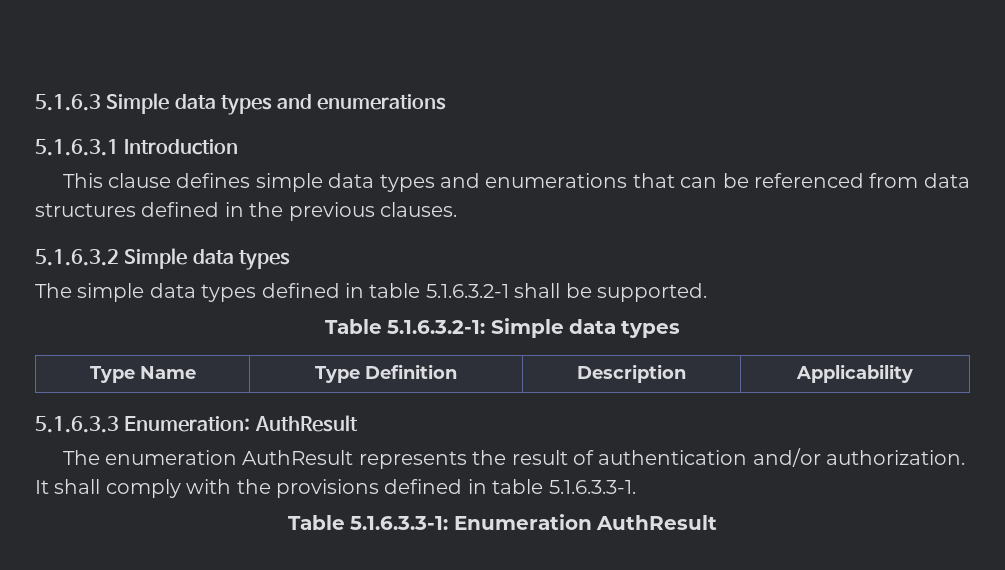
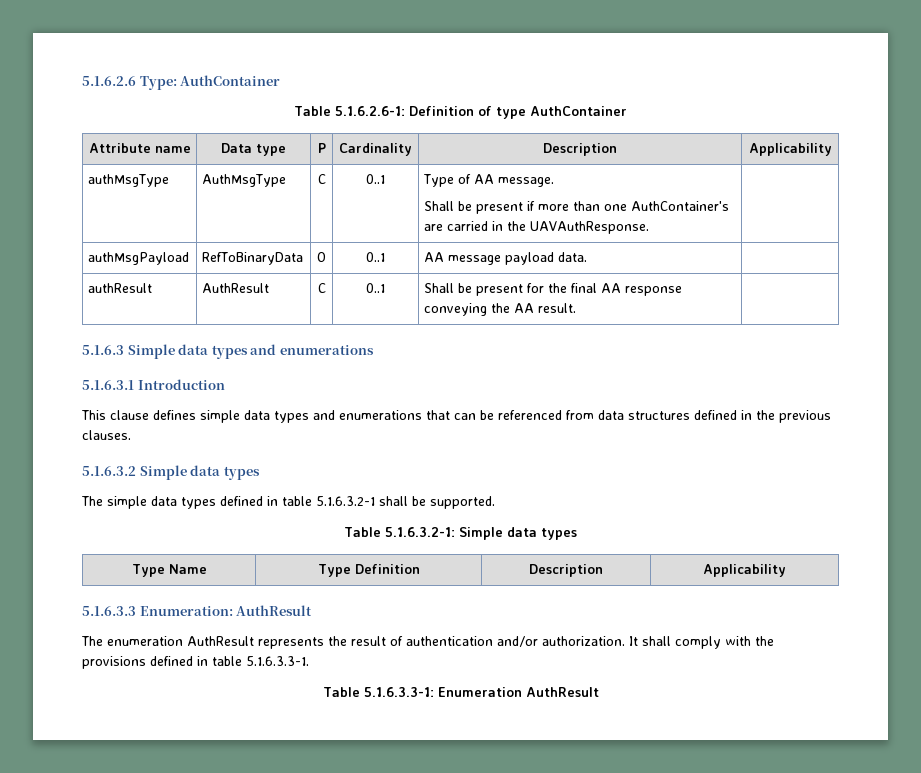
(35, 102) none -> [82,75,281,90] [294,106,627,119] [88,143,191,153] [221,143,286,156] [317,143,326,153] [339,143,412,156] [543,143,617,156] [748,143,832,156] [88,174,170,187] [202,174,287,187] [317,174,326,184] [366,174,385,184] [423,174,555,187] [424,201,730,214] [424,221,650,234] [88,252,190,265] [202,252,304,265] [317,252,326,262] [366,252,385,262] [424,252,588,265] [88,283,153,293] [202,283,270,293] [317,283,326,293] [366,283,385,293] [424,283,683,296] [424,303,577,316] 5.1.6.2.6 Type: AuthContainer // Table 5.1.6.2.6-1: Definition of type AuthContainer // Attribute name | Data type | P | Cardinality | Description | Applicability // authMsgType | AuthMsgType | C | 0..1 | Type of AA message. // Shall be present if more than one AuthContainer's are carried in the UAVAuthResponse. | // authMsgPayload | RefToBinaryData | O | 0..1 | AA message payload data. | // authResult | AuthResult | C | 0..1 | Shall be present for the final AA response conveying the AA result. | //

